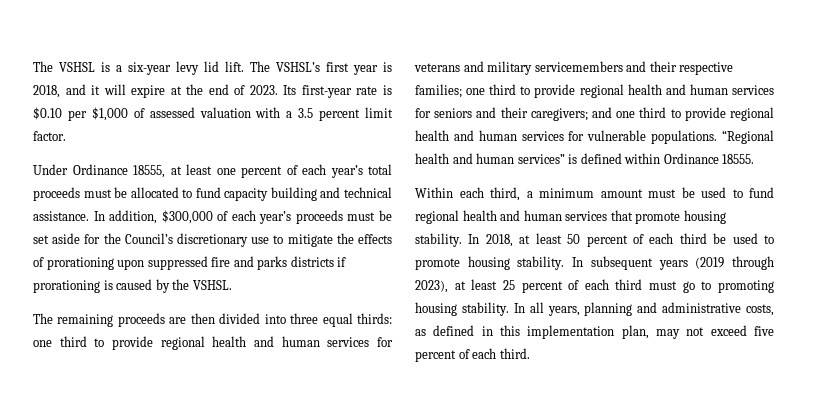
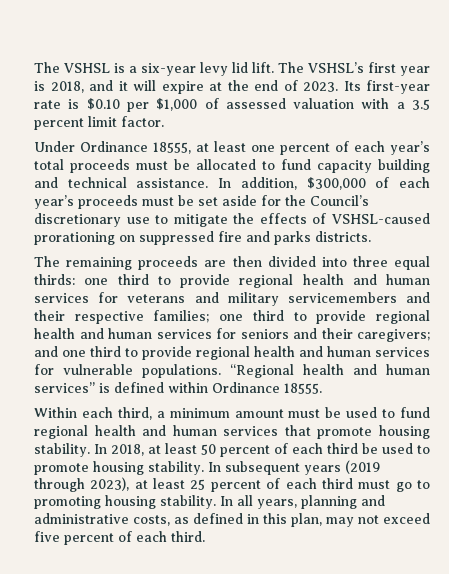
[46,257,145,270] prorationing upon -> [332,213,430,224] [34,232,135,245] VSHSL-caused prorationing on
[290,256,347,267] [33,279,232,293] districts if prorationing is caused by the VSHSL. -> [315,231,371,242] districts.
[527,325,615,339] implementation -> (287, 518) none

